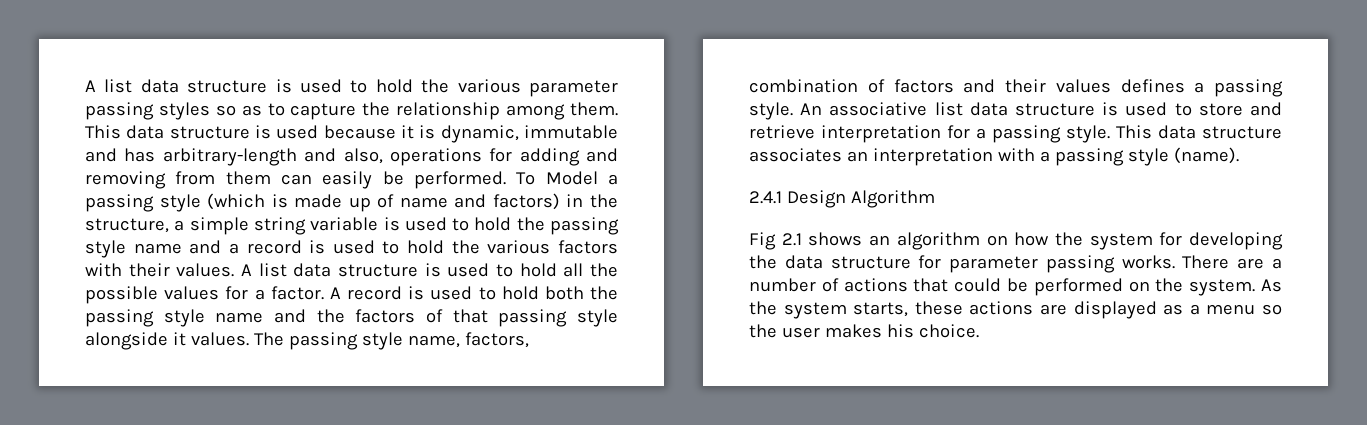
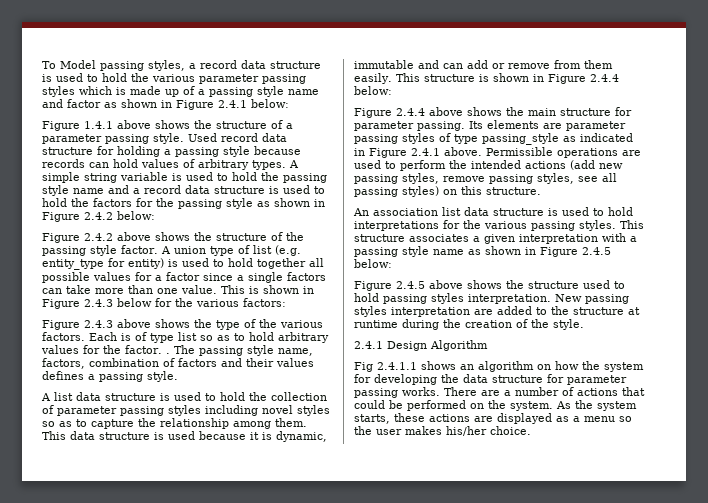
[85,79,133,93] A list -> [42,60,237,71] To Model passing styles, a record
(210, 111) none -> [79,86,319,97] [42,99,289,110] [42,120,293,131] [42,133,287,144] [42,146,301,157] [42,159,299,170] [42,172,327,183] [42,185,325,196] [42,198,325,209] [42,211,155,222] [42,232,304,243] [42,245,301,256] [42,258,324,270] [42,272,326,283] [42,285,314,294] [42,298,286,309] [42,319,323,330] [42,332,329,343] [41,345,313,356] [42,358,314,369] [42,371,178,382] [41,392,327,401] [42,405,330,416] which is made up of a passing style name and factor as shown in Figure 2.4.1 below: // Figure 1.4.1 above shows the structure of a parameter passing style. Used record data structure for holding a passing style because records can hold values of arbitrary types. A simple string variable is used to hold the passing style name and a record data structure is used to hold the factors for the passing style as shown in Figure 2.4.2 below: // Figure 2.4.2 above shows the structure of the passing style factor. A union type of list (e.g. entity_type for entity) is used to hold together all possible values for a factor since a single factors can take more than one value. This is shown in Figure 2.4.3 below for the various factors: // Figure 2.4.3 above shows the type of the various factors. Each is of type list so as to hold arbitrary values for the factor. . The passing style name, factors, combination of factors and their values defines a passing style. // A list data structure is used to hold the collection of parameter passing styles including novel styles
[124,148,618,166] [85,171,618,189] [85,193,619,212] [85,217,619,235] [85,240,618,258] [85,263,619,277] [85,286,619,304] [85,309,618,327] [85,332,529,350] [749,79,1283,97] [749,102,1282,120] [749,125,1282,143] [749,148,868,162] has arbitrary-length and also, operations for adding and removing from them can easily be performed. To Model a passing style (which is made up of name and factors) in the structure, a simple string variable is used to hold the passing style name and a record is used to hold the various factors with their values. A list data structure is used to hold all the possible values for a factor. A record is used to hold both the passing style name and the factors of that passing style alongside it values. The passing style name, factors, combination of factors and their values defines a passing style. An associative list data structure is used to store and retrieve interpretation for a passing style. This data structure associates an -> [443,60,613,69] [354,73,619,84] [354,86,392,95] [354,107,632,118] [354,120,626,131] [354,133,633,145] [354,147,641,158] [354,160,623,171] [354,173,617,184] [354,186,541,197] [353,207,633,216] [354,220,644,231] [354,234,515,244] can add or remove from them easily. This structure is shown in Figure 2.4.4 below: // Figure 2.4.4 above shows the main structure for parameter passing. Its elements are parameter passing styles of type passing_style as indicated in Figure 2.4.1 above. Permissible operations are used to perform the intended actions (add new passing styles, remove passing styles, see all passing styles) on this structure. // An association list data structure is used to hold interpretations for the various passing styles. This structure associates a given
[1173,147,1239,164] (name). -> [433,246,611,257] [354,259,392,268] [354,280,625,291] [354,293,629,304] [354,306,640,317] [354,319,584,330] name as shown in Figure 2.4.5 below: // Figure 2.4.5 above shows the structure used to hold passing styles interpretation. New passing styles interpretation are added to the structure at runtime during the creation of the style.
[781,233,802,246] 2.1 -> [377,362,417,370] 2.4.1.1
[886,324,914,338] his -> [446,426,487,436] his/her

